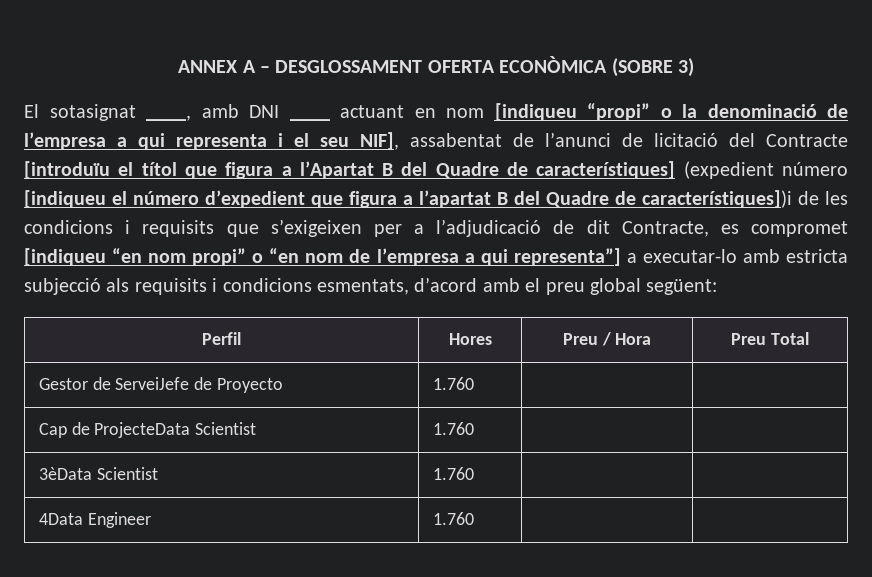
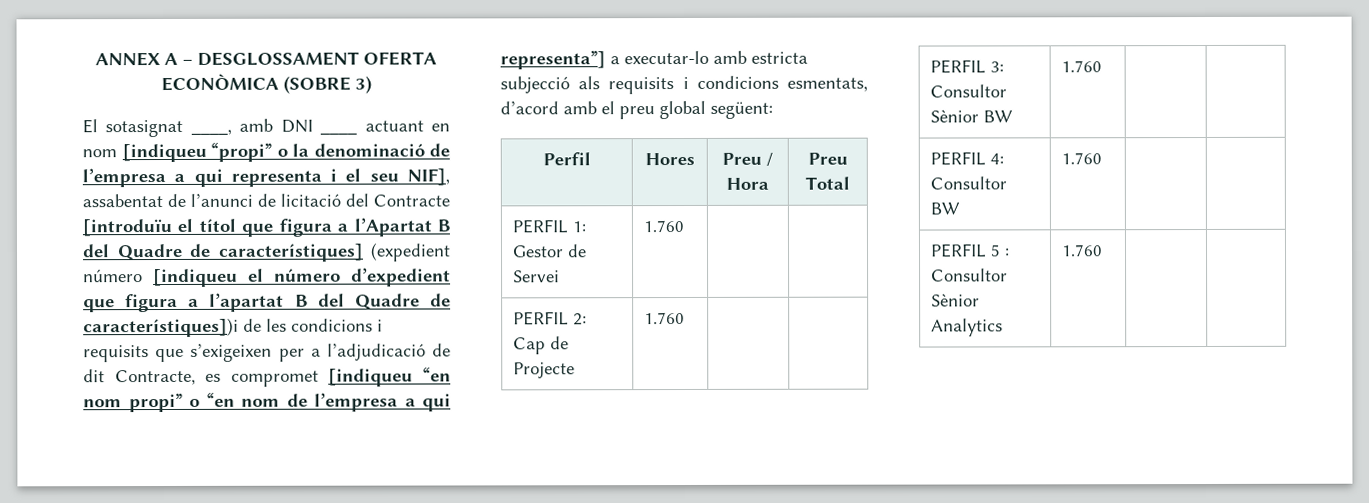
[38,377,284,393] [432,377,474,390] [38,422,257,438] [432,422,474,435] [38,467,158,480] [432,467,474,480] [38,512,151,528] Gestor de ServeiJefe de Proyecto | 1.760 | | // Cap de ProjecteData Scientist | 1.760 | | // 3èData Scientist | 1.760 | | // 4Data Engineer -> [512,219,587,234] [512,244,588,258] [513,270,561,283] [643,219,685,233] [513,311,588,326] [513,336,570,355] [513,362,576,379] [644,311,686,325] [930,59,1005,74] [930,84,1008,98] [930,109,1014,123] [1061,60,1103,73] [930,151,1005,166] [930,176,1008,190] [930,202,961,215] [1061,152,1103,165] [930,243,1011,258] [931,268,1009,282] [931,293,981,307] [931,318,1004,337] PERFIL 1: Gestor de Servei | 1.760 | | // PERFIL 2: Cap de Projecte | 1.760 | | // PERFIL 3: Consultor Sènior BW | 1.760 | | // PERFIL 4: Consultor BW | 1.760 | | // PERFIL 5 : Consultor Sènior Analytics

